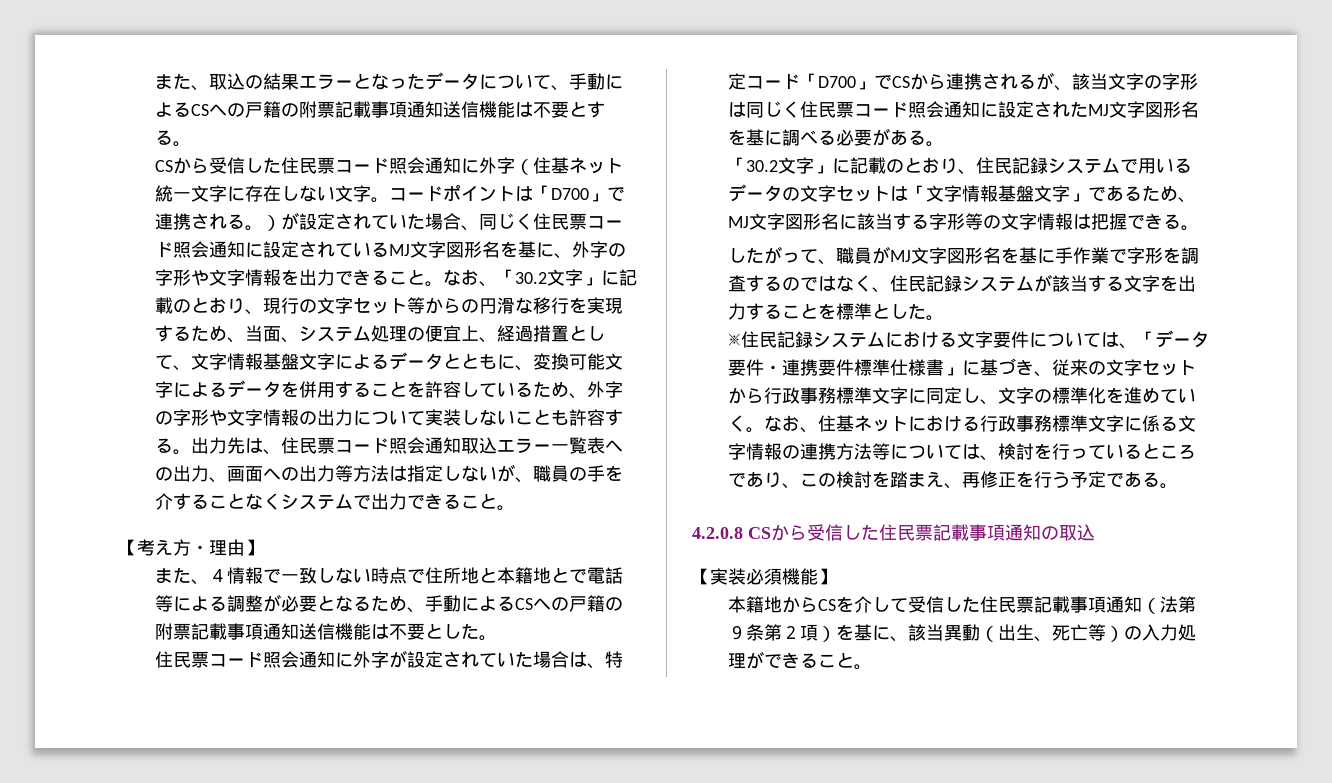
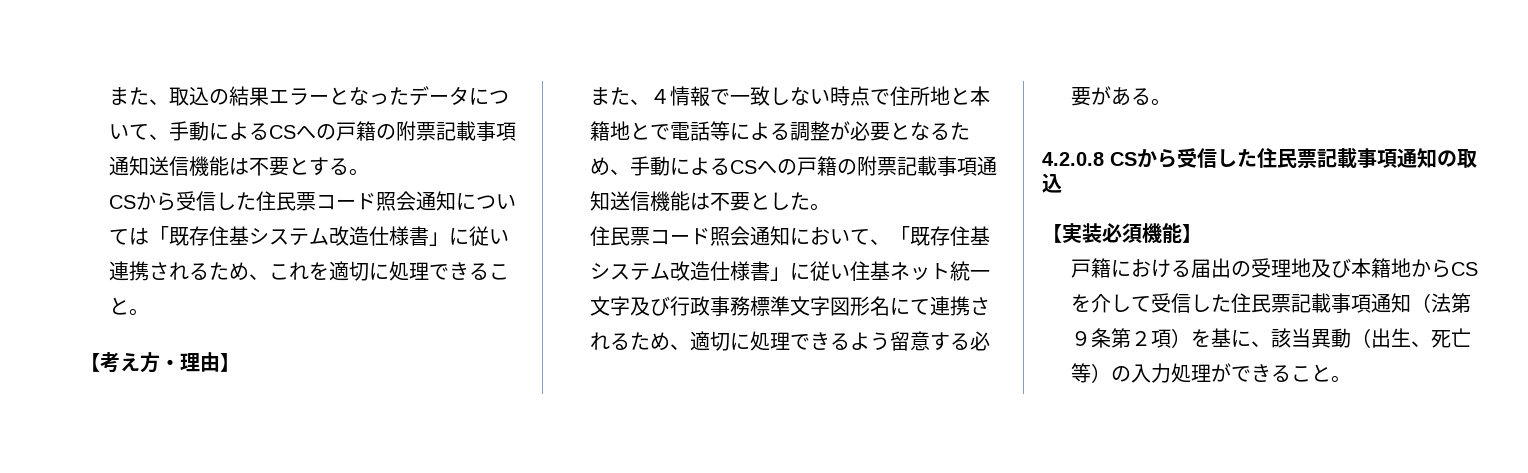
[478,157,623,175] [154,184,625,203] [154,212,623,231] [154,241,626,259] [154,269,637,287] [154,297,623,315] [154,325,605,343] [154,352,623,371] [154,380,623,399] [154,409,623,426] [154,437,623,455] [154,464,623,483] [154,493,407,510] 外字（住基ネット統一文字に存在しない文字。コードポイントは「D700」で連携される。）が設定されていた場合、同じく住民票コード照会通知に設定されているMJ文字図形名を基に、外字の字形や文字情報を出力できること。なお、「30.2文字」に記載のとおり、現行の文字セット等からの円滑な移行を実現するため、当面、システム処理の便宜上、経過措置として、文字情報基盤文字によるデータとともに、変換可能文字によるデータを併用することを許容しているため、外字の字形や文字情報の出力について実装しないことも許容する。出力先は、住民票コード照会通知取込エラー一覧表への出力、画面への出力等方法は指定しないが、職員の手を介することなくシステムで出力 -> [475,194,516,209] [108,226,509,246] [108,261,429,281] ついては「既存住基システム改造仕様書」に従い連携されるため、これを適切に処理
[352,650,623,669] [727,72,1198,91] [727,101,1199,118] [727,128,944,147] [727,157,1192,175] [727,184,1196,203] [727,213,1199,231] [727,246,1199,265] [727,274,1196,293] [727,303,944,321] [727,330,1209,349] [727,358,1196,377] [727,387,1196,405] [727,415,1196,433] [727,443,1196,461] [727,471,1124,489] 外字が設定されていた場合は、特定コード「D700」でCSから連携されるが、該当文字の字形は同じく住民票コード照会通知に設定されたMJ文字図形名を基に調べる必要がある。 // 「30.2文字」に記載のとおり、住民記録システムで用いるデータの文字セットは「文字情報基盤文字」であるため、MJ文字図形名に該当する字形等の文字情報は把握できる。 // したがって、職員がMJ文字図形名を基に手作業で字形を調査するのではなく、住民記録システムが該当する文字を出力することを標準とした。 // ※住民記録システムにおける文字要件については、「データ要件・連携要件標準仕様書」に基づき、従来の文字セットから行政事務標準文字に同定し、文字の標準化を進めていく。なお、住基ネットにおける行政事務標準文字に係る文字情報の連携方法等については、検討を行っているところであり、この検討を踏まえ、再修正を行う予定で -> [809,226,990,246] [589,261,990,281] [589,296,990,316] [589,331,990,351] [1070,86,1111,106] おいて、「既存住基システム改造仕様書」に従い住基ネット統一文字及び行政事務標準文字図形名にて連携されるため、適切に処理できるよう留意する必要が
(836, 576) none -> [1070,258,1351,278] 戸籍における届出の受理地及び

